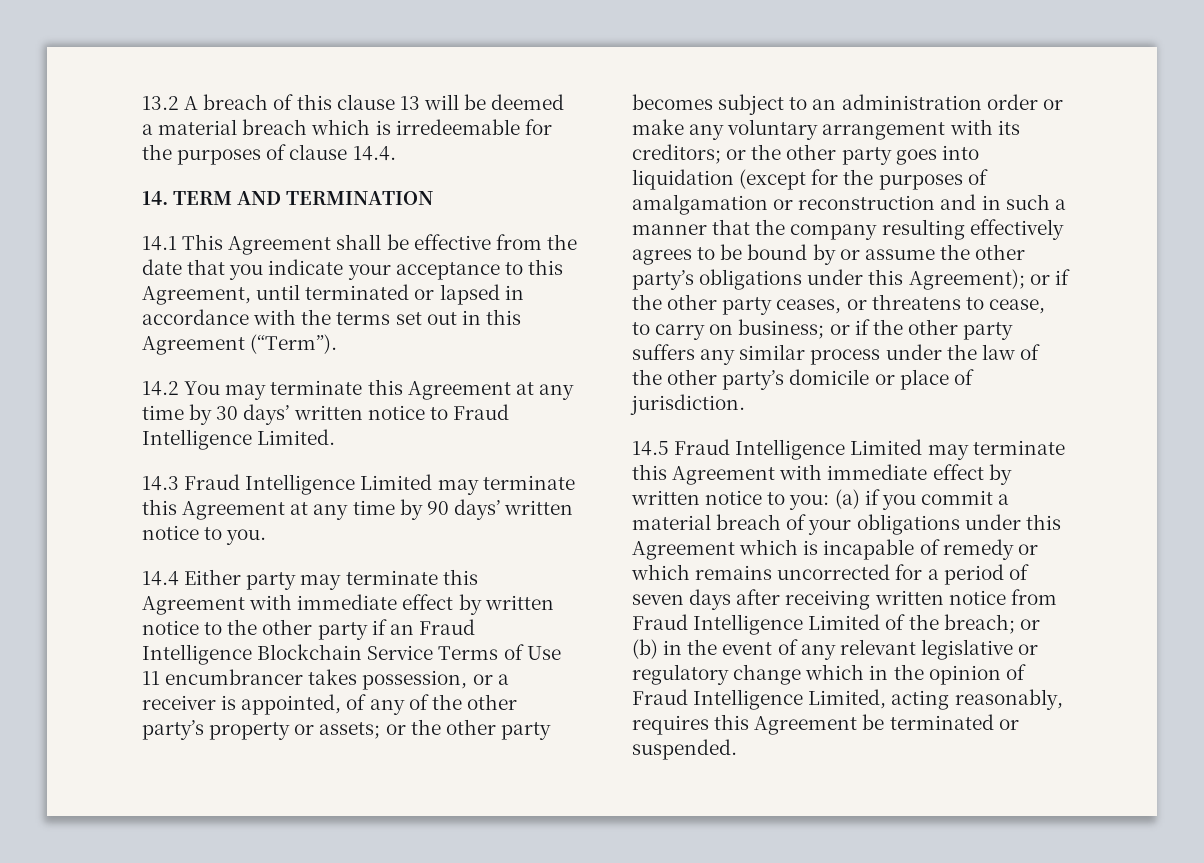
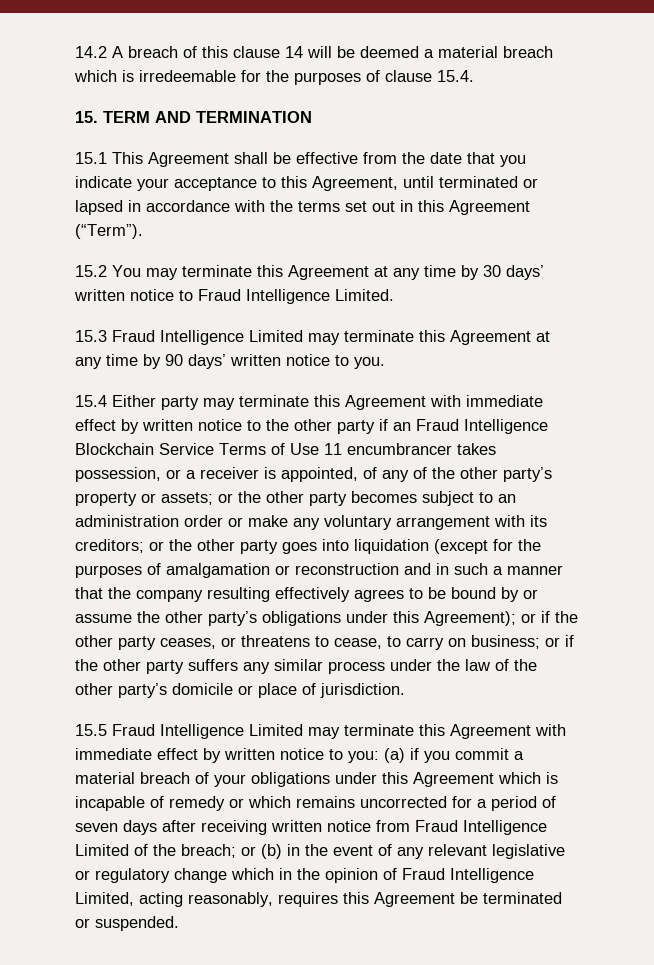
[142,96,179,110] 13.2 -> [75,46,107,58] 14.2
[399,96,420,110] 13 -> [285,46,303,58] 14
[352,146,396,161] [142,191,168,205] 14.4. // 14. -> [437,70,474,82] [75,111,98,123] 15.4. // 15.
[142,236,177,251] 14.1 -> [75,152,107,164] 15.1
[142,381,179,396] 14.2 -> [75,265,107,277] 15.2
[142,476,179,491] 14.3 -> [75,330,107,342] 15.3
[142,571,179,586] 14.4 -> [75,395,107,407] 15.4
[632,441,669,456] 14.5 -> [75,724,107,736] 15.5

